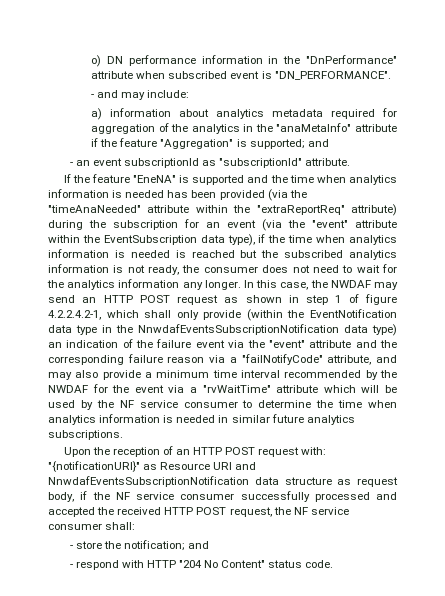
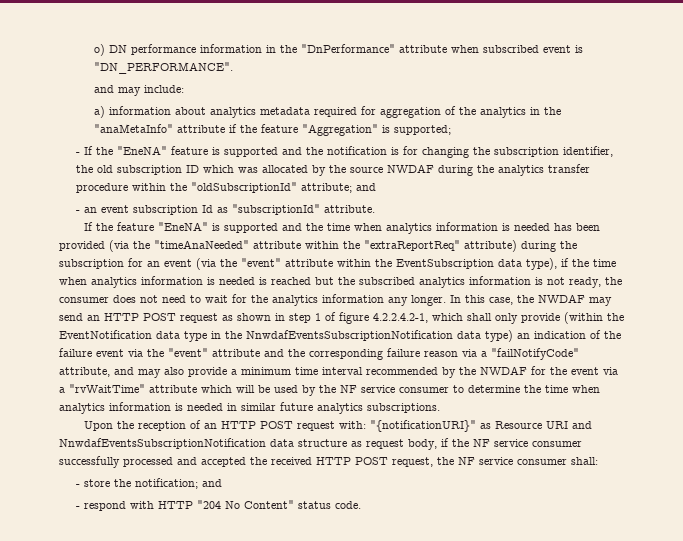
[91,94,95,98] - -> (233, 68) none
(305, 144) none -> [76,146,614,158] [76,164,591,176] [76,182,353,193] // - If the "EneNA" feature is supported and the notification is for changing the subscription identifier, the old subscription ID which was allocated by the source NWDAF during the analytics transfer procedure within the "oldSubscriptionId" attribute;
[123,158,199,168] subscriptionId -> [133,205,214,215] subscription Id

